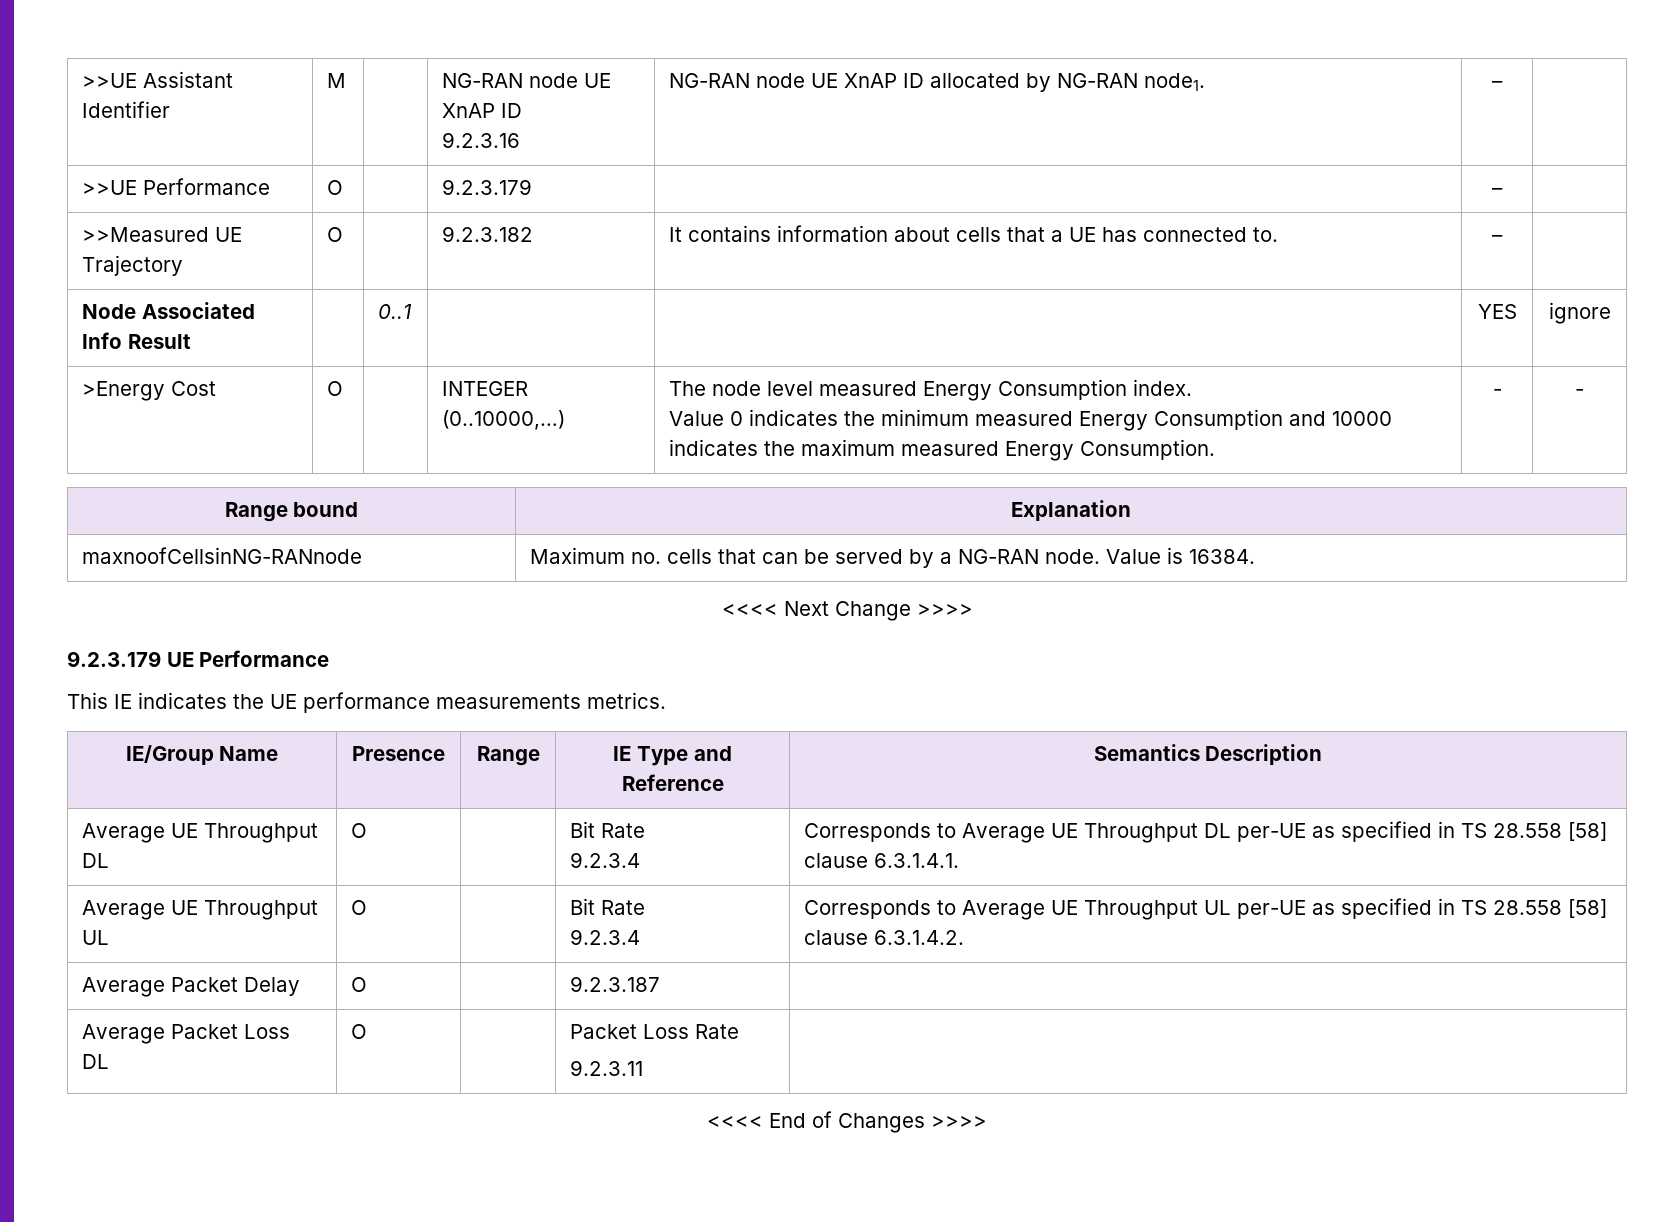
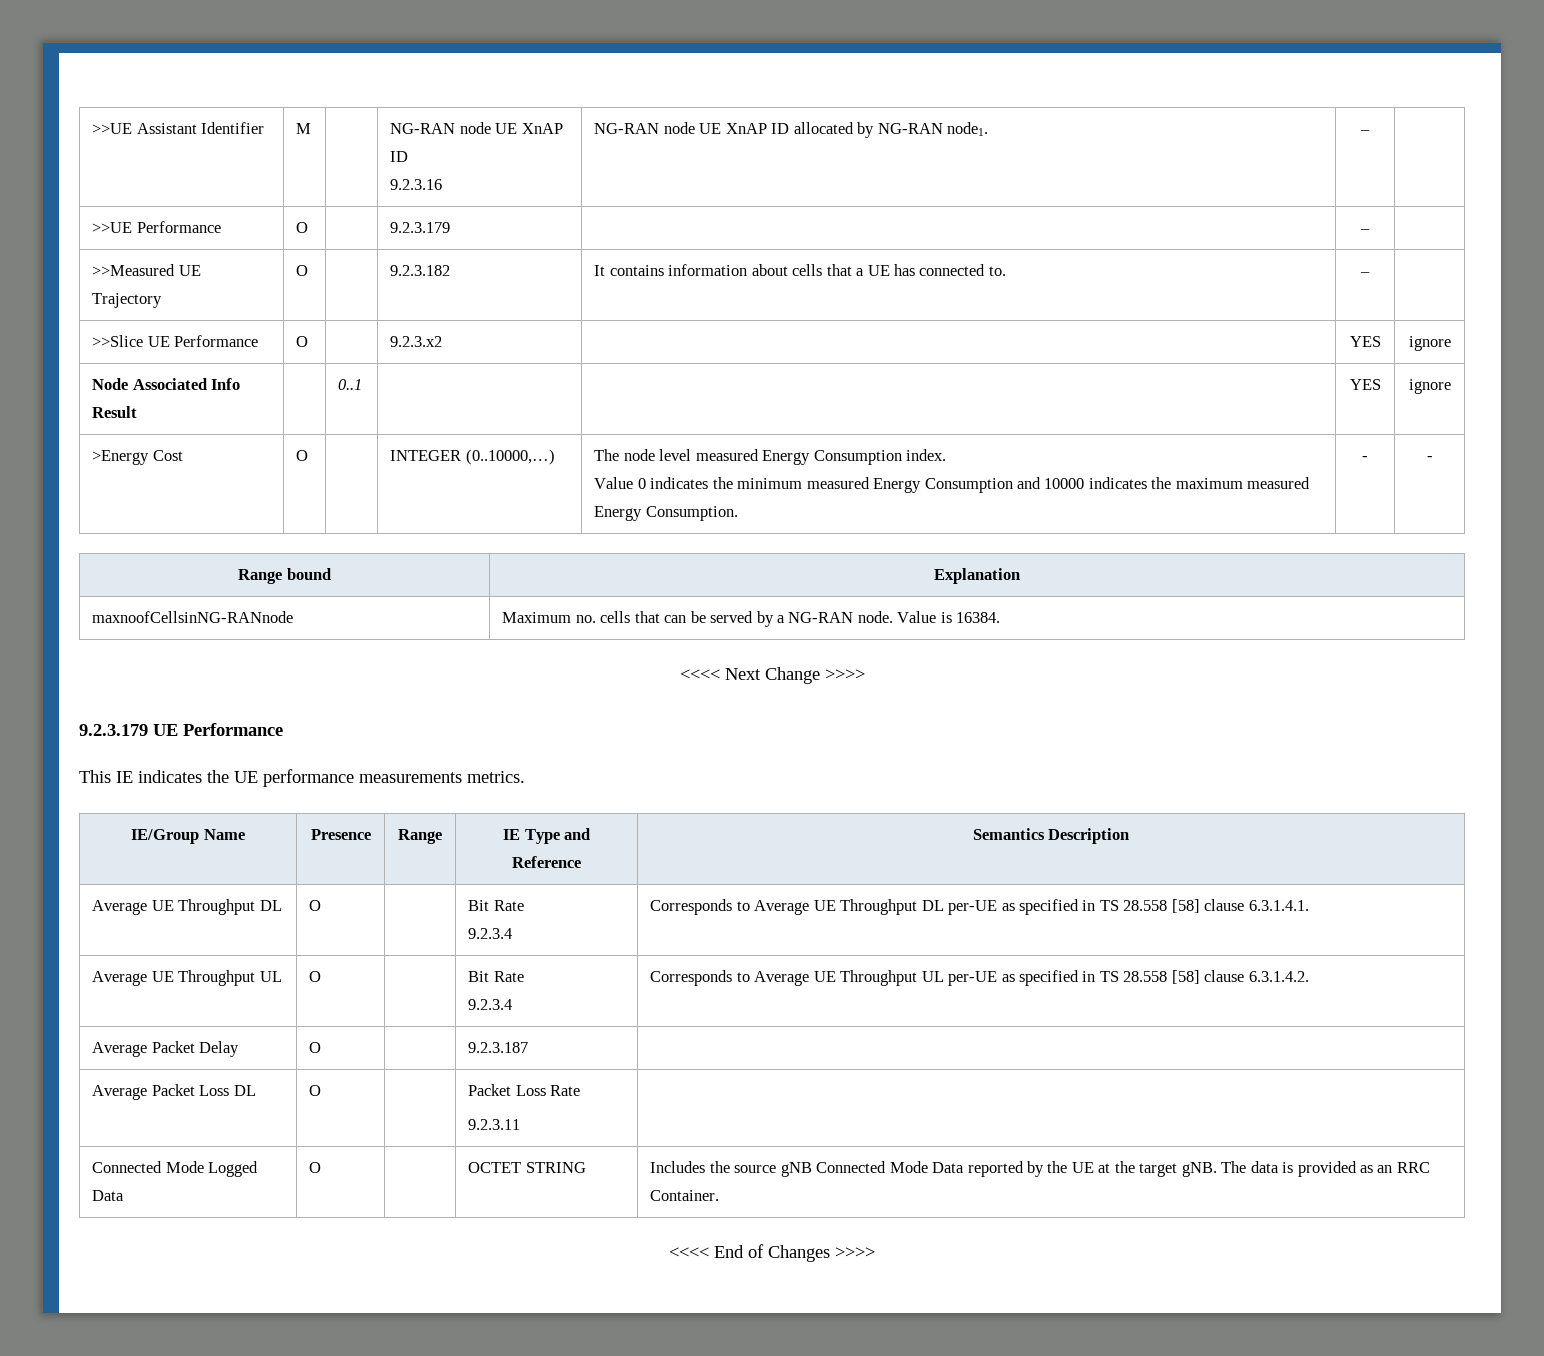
(1503, 238) none -> [92,335,259,347] [296,336,309,347] [390,336,443,347] [1349,336,1381,347] [1408,336,1451,351] // >>Slice UE Performance | O | | 9.2.3.x2 | | YES | ignore
(644, 1068) none -> [92,1161,259,1177] [92,1190,125,1201] [309,1162,322,1173] [468,1162,586,1173] [650,1161,1430,1177] [650,1190,720,1201] // Connected Mode Logged Data | O | | OCTET STRING | Includes the source gNB Connected Mode Data reported by the UE at the target gNB. The data is provided as an RRC Container.

